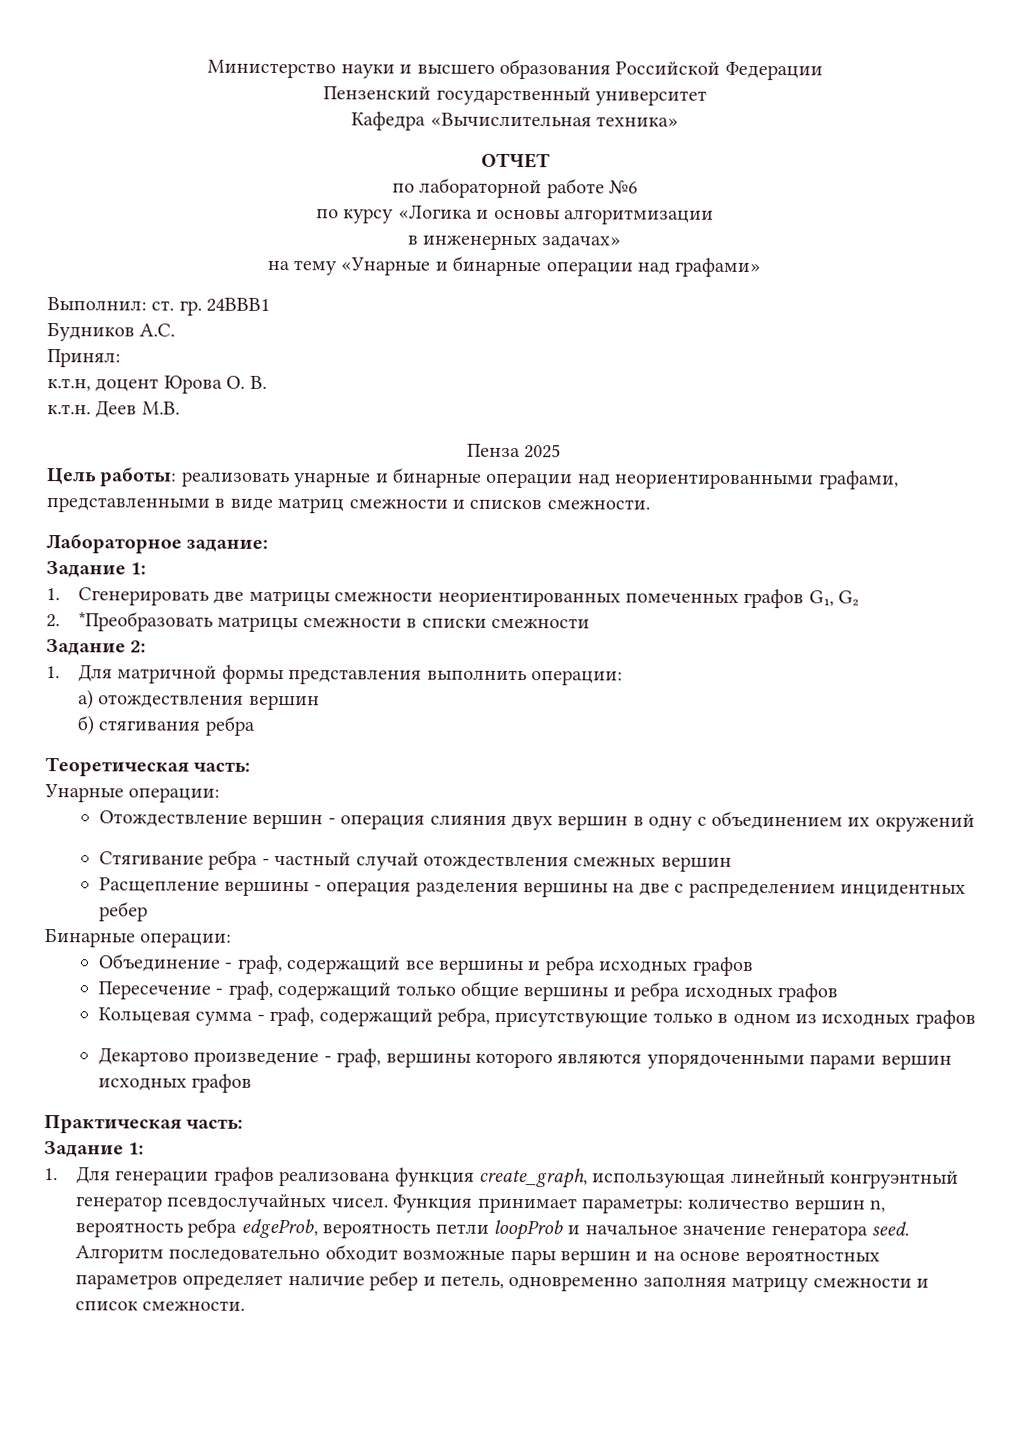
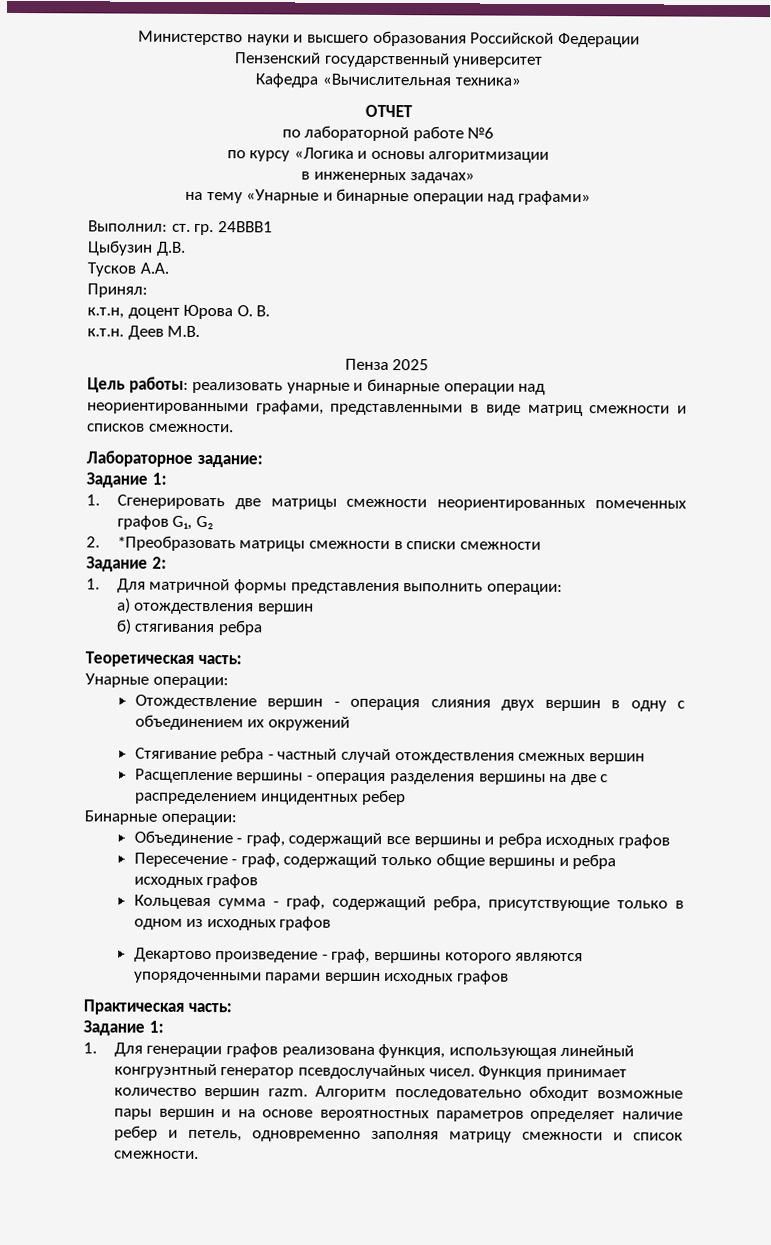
[47,322,176,342] Будников А.С. -> [87,240,186,256] [87,262,169,277] Цыбузин Д.В. // Тусков А.А.
[394,1167,588,1189] функция create_graph, -> [378,1043,446,1059] функция,
[580,1198,684,1214] параметры: -> (627, 1074) none
[869,1199,887,1213] [74,1217,909,1241] n, вероятность ребра edgeProb, вероятность петли loopProb и начальное значение генератора seed. -> [267,1088,308,1097] razm.

